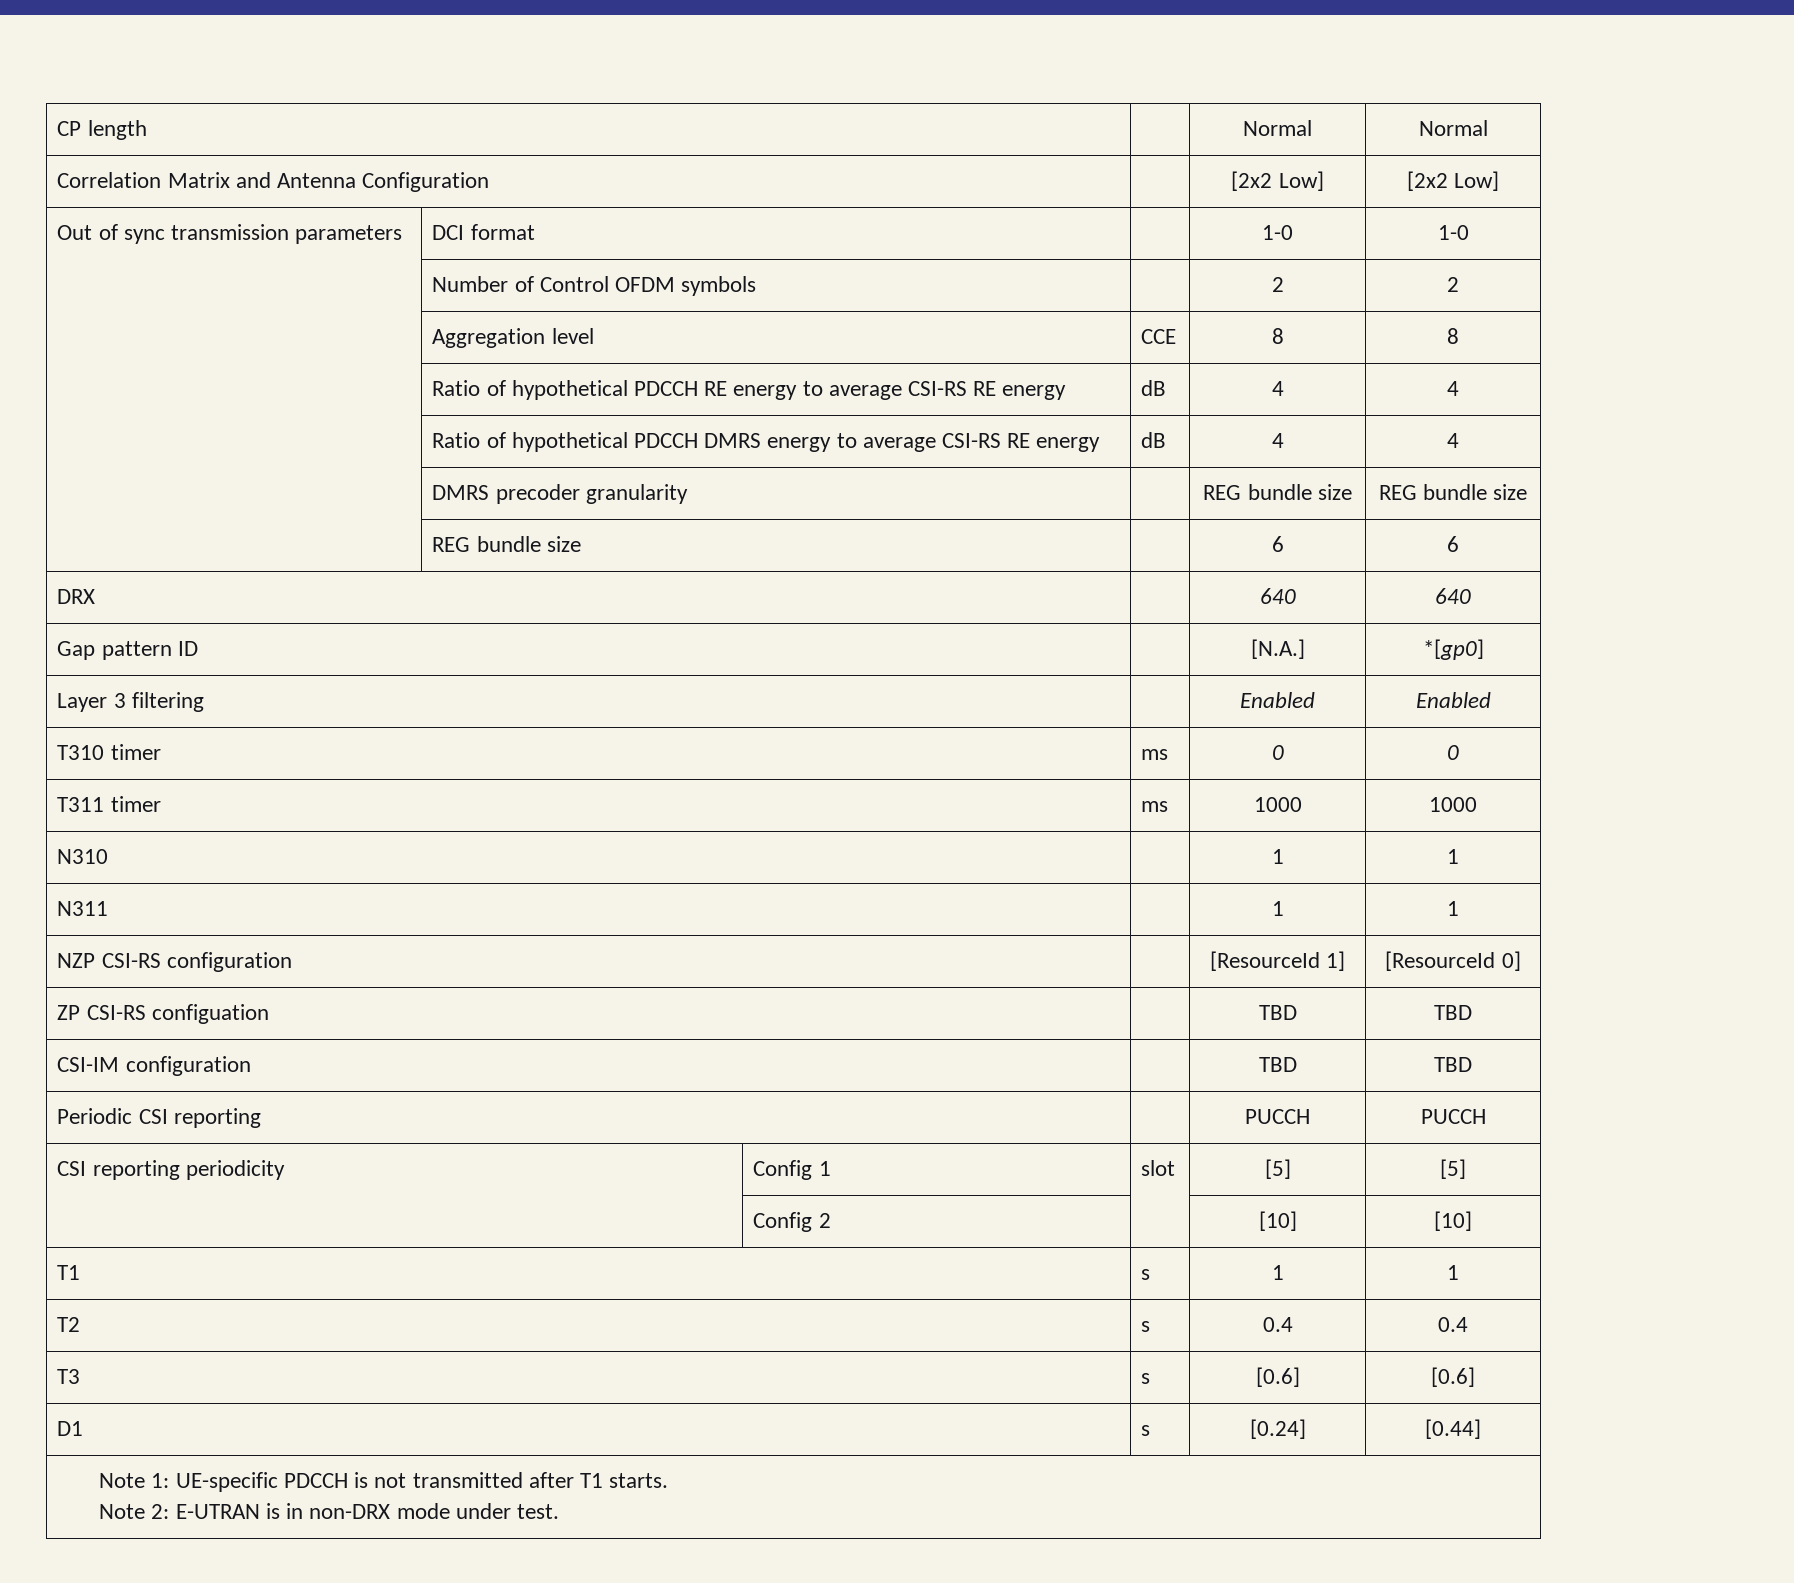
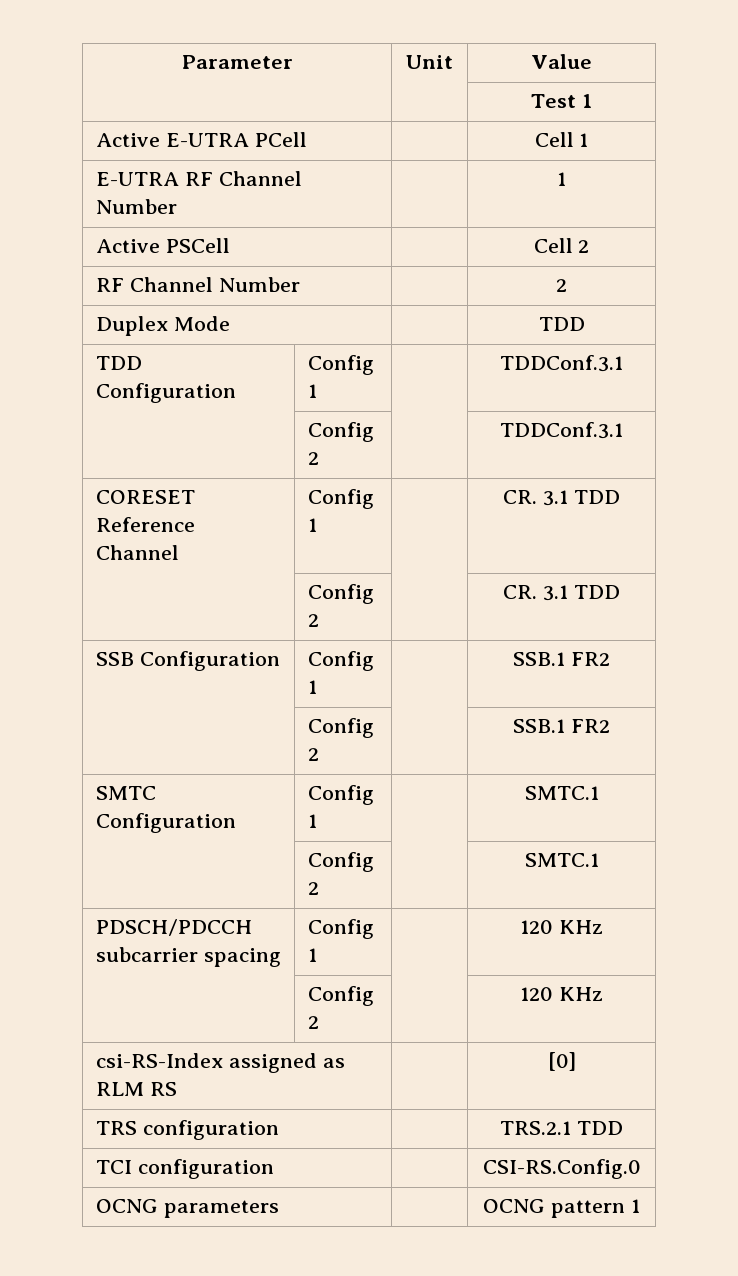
[57,120,147,140] [1243,120,1312,136] [1418,120,1488,136] [57,172,490,192] [1231,171,1324,191] [1406,171,1500,191] [57,224,403,244] [432,224,535,240] [1262,225,1293,240] [1437,225,1469,240] [432,276,757,296] [1271,277,1284,292] [1447,277,1459,292] [432,328,594,348] [1141,329,1177,344] [1271,328,1284,344] [1447,328,1459,344] [432,380,1067,400] [1141,380,1167,396] [1271,381,1284,396] [1447,381,1459,396] [432,432,1101,452] [1141,432,1167,448] [1271,433,1284,448] [1447,433,1459,448] [432,484,688,504] [1203,484,1352,500] [1378,484,1528,500] [432,536,581,552] [1271,536,1284,552] [1447,536,1459,552] [57,589,96,604] [1259,588,1296,604] [1435,588,1471,604] [57,641,198,660] [1250,639,1305,659] [1422,639,1484,660] [57,692,204,712] [1240,692,1315,708] [1415,692,1491,708] [57,744,161,760] [1141,749,1169,760] [1271,745,1284,760] [1447,745,1459,760] [57,796,161,812] [1141,801,1169,812] [1253,797,1302,812] [1429,797,1477,812] [57,849,109,864] [1271,849,1284,864] [1447,849,1459,864] [57,901,109,916] [1271,901,1284,916] [1447,901,1459,916] [57,952,292,972] [1209,951,1346,971] [1385,951,1521,971] [57,1004,269,1024] [1258,1005,1297,1020] [1434,1005,1472,1020] [57,1056,251,1076] [1258,1057,1297,1072] [1434,1057,1472,1072] [57,1108,261,1128] [1245,1109,1310,1124] [1420,1109,1486,1124] [57,1160,285,1180] [753,1160,831,1180] [1141,1160,1176,1176] [1264,1159,1291,1179] [1440,1159,1466,1179] [753,1212,831,1232] [1258,1211,1297,1231] [1434,1211,1472,1231] [57,1265,81,1280] [1141,1269,1151,1280] [1271,1265,1284,1280] [1447,1265,1459,1280] [57,1317,81,1332] [1141,1321,1151,1332] [1262,1317,1293,1332] [1438,1317,1468,1332] [57,1369,81,1384] [1141,1373,1151,1384] [1255,1367,1300,1387] [1431,1367,1475,1387] [57,1421,84,1436] [1141,1425,1151,1436] [1249,1419,1306,1439] [1425,1419,1481,1439] [99,1472,669,1492] [99,1503,559,1519] CP length | | Normal | Normal // Correlation Matrix and Antenna Configuration | | [2x2 Low] | [2x2 Low] // Out of sync transmission parameters | DCI format | | 1-0 | 1-0 // | Number of Control OFDM symbols | | 2 | 2 // | Aggregation level | CCE | 8 | 8 // | Ratio of hypothetical PDCCH RE energy to average CSI-RS RE energy | dB | 4 | 4 // | Ratio of hypothetical PDCCH DMRS energy to average CSI-RS RE energy | dB | 4 | 4 // | DMRS precoder granularity | | REG bundle size | REG bundle size // | REG bundle size | | 6 | 6 // DRX | | 640 | 640 // Gap pattern ID | | [N.A.] | *[gp0] // Layer 3 filtering | | Enabled | Enabled // T310 timer | ms | 0 | 0 // T311 timer | ms | 1000 | 1000 // N310 | | 1 | 1 // N311 | | 1 | 1 // NZP CSI-RS configuration | | [ResourceId 1] | [ResourceId 0] // ZP CSI-RS configuation | | TBD | TBD // CSI-IM configuration | | TBD | TBD // Periodic CSI reporting | | PUCCH | PUCCH // CSI reporting periodicity | Config 1 | slot | [5] | [5] // | Config 2 | | [10] | [10] // T1 | s | 1 | 1 // T2 | s | 0.4 | 0.4 // T3 | s | [0.6] | [0.6] // D1 | s | [0.24] | [0.44] // Note 1: UE-specific PDCCH is not transmitted after T1 starts. // Note 2: E-UTRAN is in non-DRX mode under test. -> [181,55,293,69] [406,55,453,69] [531,54,593,69] [531,94,592,108] [95,132,307,147] [534,132,589,147] [95,171,302,186] [95,199,177,214] [557,172,566,186] [95,238,230,253] [533,238,590,253] [95,277,300,292] [556,279,567,292] [95,316,230,336] [538,317,585,331] [95,356,142,370] [95,383,236,403] [307,355,374,375] [307,384,317,398] [500,355,623,372] [307,422,374,442] [307,452,319,465] [500,422,623,439] [95,490,195,504] [95,517,195,532] [95,545,179,560] [307,489,374,509] [307,518,317,532] [503,490,620,506] [307,584,374,604] [307,614,319,627] [503,585,620,601] [95,651,280,671] [307,651,374,671] [307,680,317,694] [513,652,610,666] [307,718,374,738] [307,748,319,761] [513,719,610,733] [95,786,156,800] [95,813,236,833] [307,785,374,805] [307,814,317,828] [524,786,599,800] [307,852,374,872] [307,882,319,895] [524,853,599,867] [95,919,252,936] [95,947,281,967] [307,919,374,939] [307,948,317,962] [520,920,603,934] [307,986,374,1006] [307,1016,319,1029] [520,987,603,1001] [95,1053,345,1073] [95,1082,177,1096] [547,1052,576,1071] [95,1120,279,1140] [500,1121,623,1135] [95,1159,274,1179] [482,1159,641,1179] [95,1199,279,1218] [483,1199,640,1218] Parameter | Unit | Value // | | Test 1 // Active E-UTRA PCell | | Cell 1 // E-UTRA RF Channel Number | | 1 // Active PSCell | | Cell 2 // RF Channel Number | | 2 // Duplex Mode | | TDD // TDD Configuration | Config 1 | | TDDConf.3.1 // | Config 2 | | TDDConf.3.1 // CORESET Reference Channel | Config 1 | | CR. 3.1 TDD // | Config 2 | | CR. 3.1 TDD // SSB Configuration | Config 1 | | SSB.1 FR2 // | Config 2 | | SSB.1 FR2 // SMTC Configuration | Config 1 | | SMTC.1 // | Config 2 | | SMTC.1 // PDSCH/PDCCH subcarrier spacing | Config 1 | | 120 KHz // | Config 2 | | 120 KHz // csi-RS-Index assigned as RLM RS | | [0] // TRS configuration | | TRS.2.1 TDD // TCI configuration | | CSI-RS.Config.0 // OCNG parameters | | OCNG pattern 1

